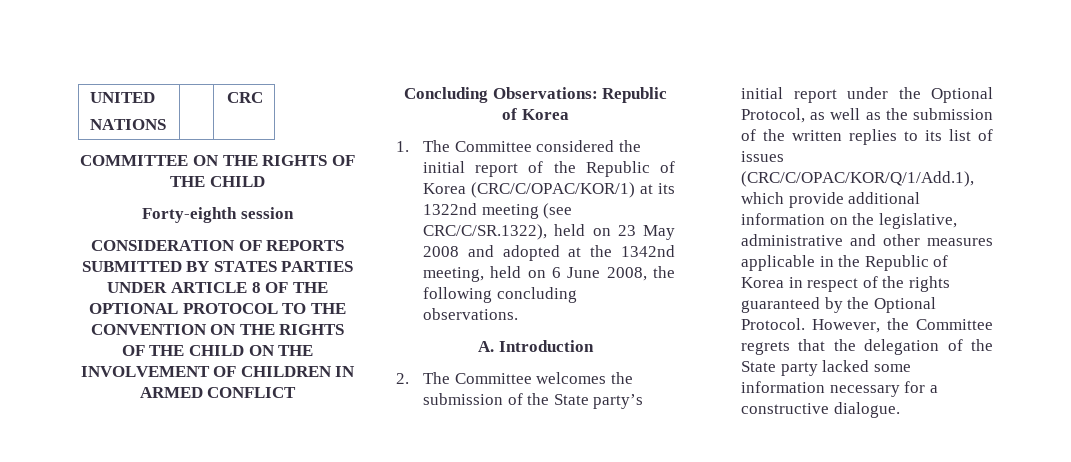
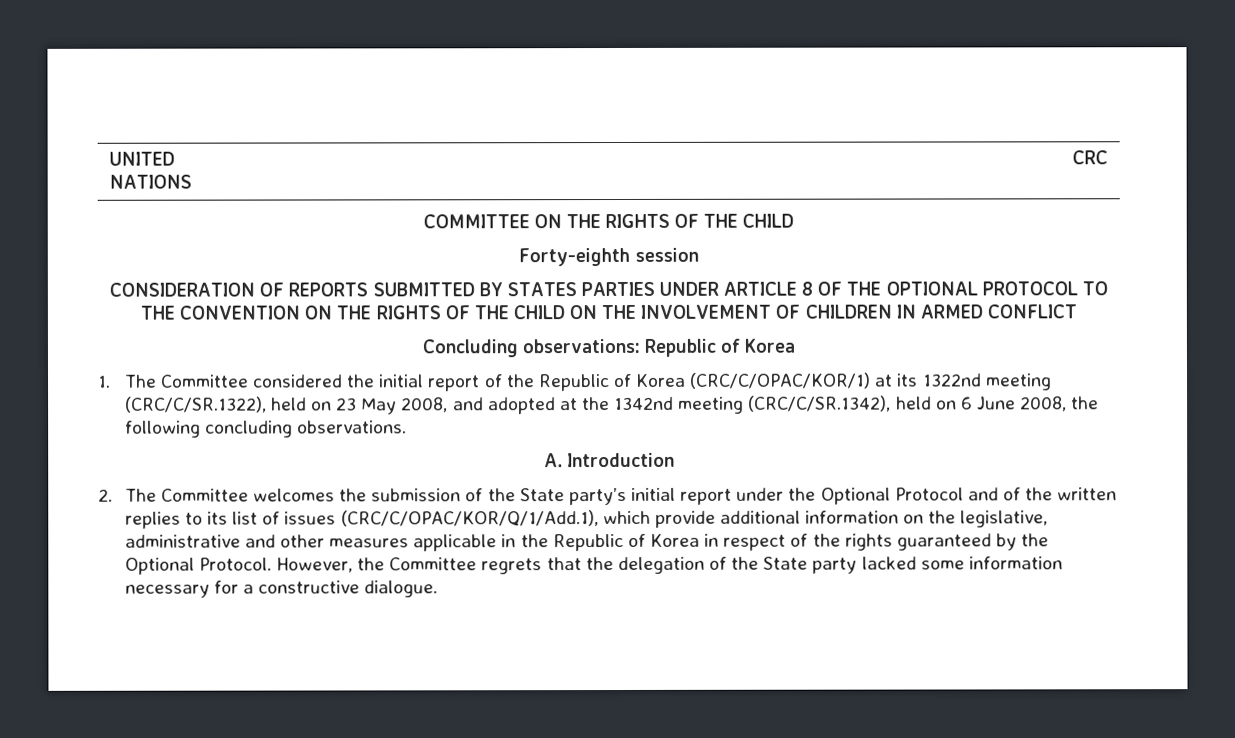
[492,87,598,99] Observations: -> [521,338,640,354] observations:
[543,203,573,219] [422,224,547,240] (see CRC/C/SR.1322), -> [124,396,267,413] (CRC/C/SR.1322),
[422,246,459,257] 2008 -> [401,397,449,413] 2008,
[422,267,484,282] meeting, -> [678,395,892,414] meeting (CRC/C/SR.1342),
[740,108,993,123] Protocol, as well as the submission -> [894,487,999,501] Protocol and

